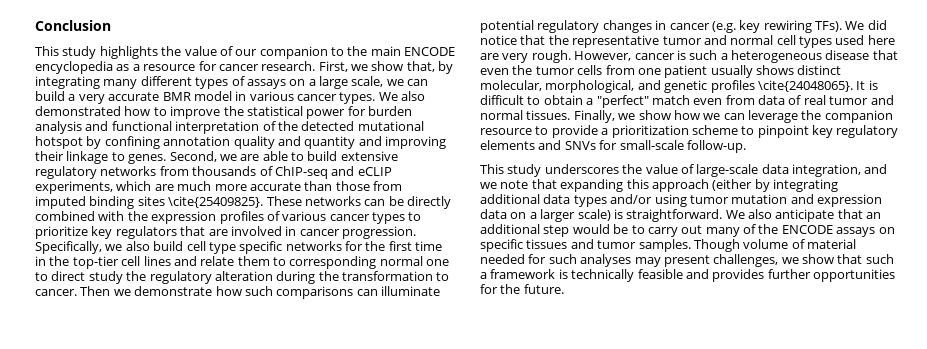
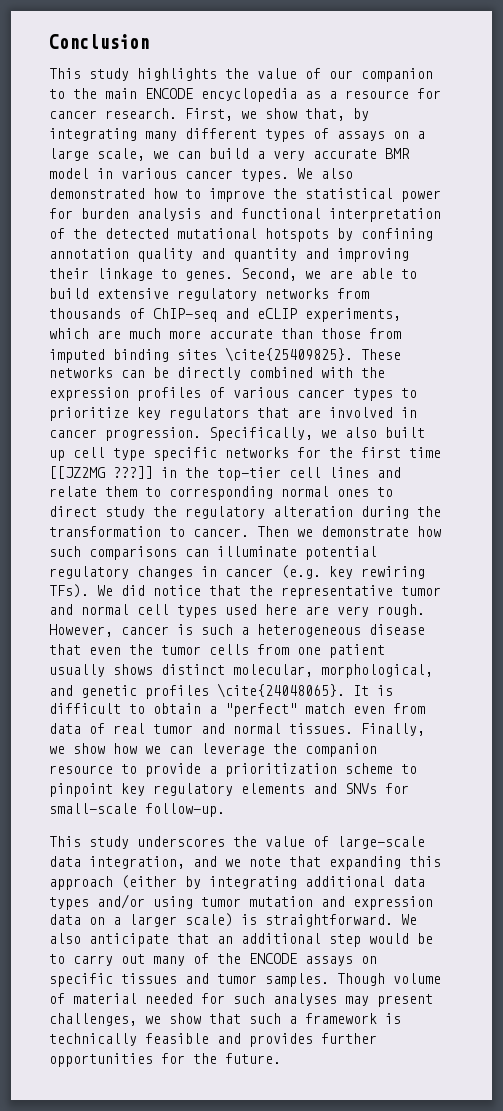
[35,136,83,149] hotspot -> [265,228,329,242] hotspots
[153,241,184,251] build -> [385,427,425,438] [49,450,65,461] built up
(443, 246) none -> [49,466,153,479] [[JZ2MG ???]]
[426,259,450,266] one -> [337,489,369,497] ones

